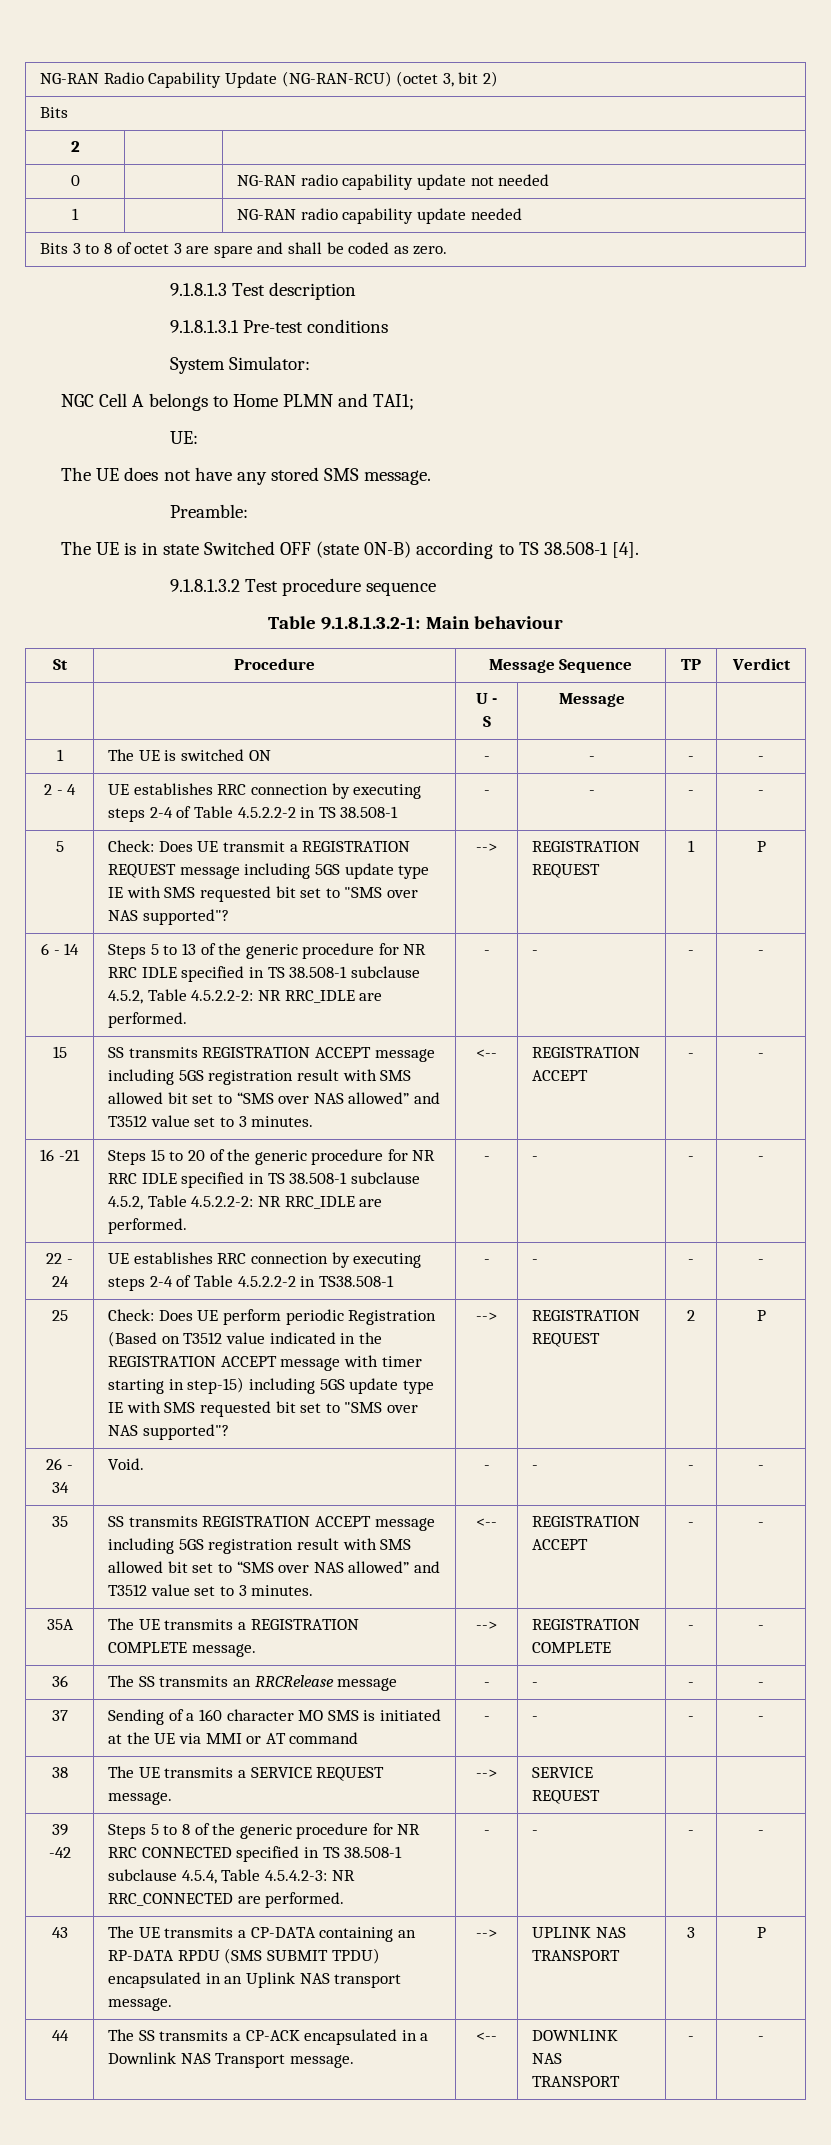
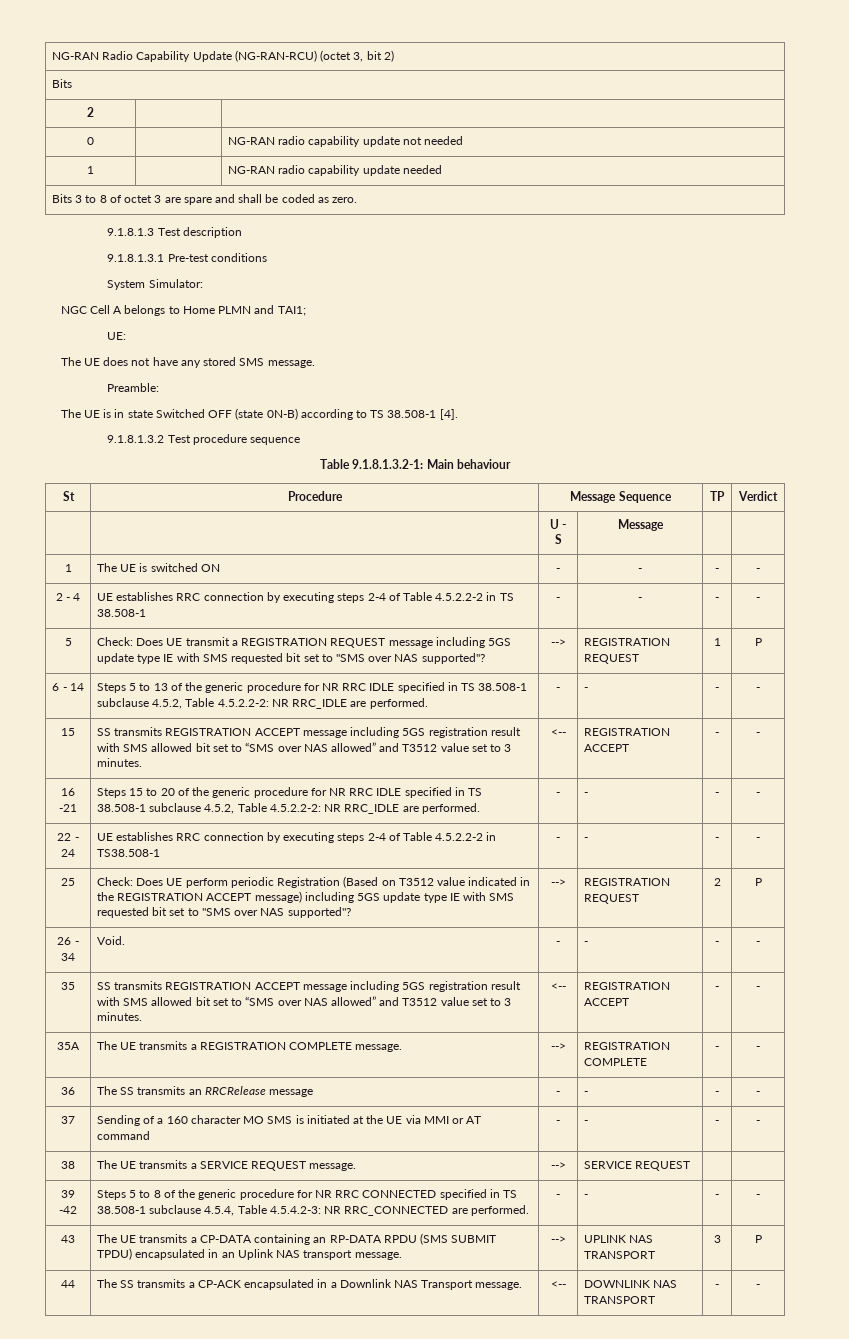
[280,1355,422,1371] [108,1377,245,1394] message with timer starting in step-15) -> [254,891,302,903] message)

